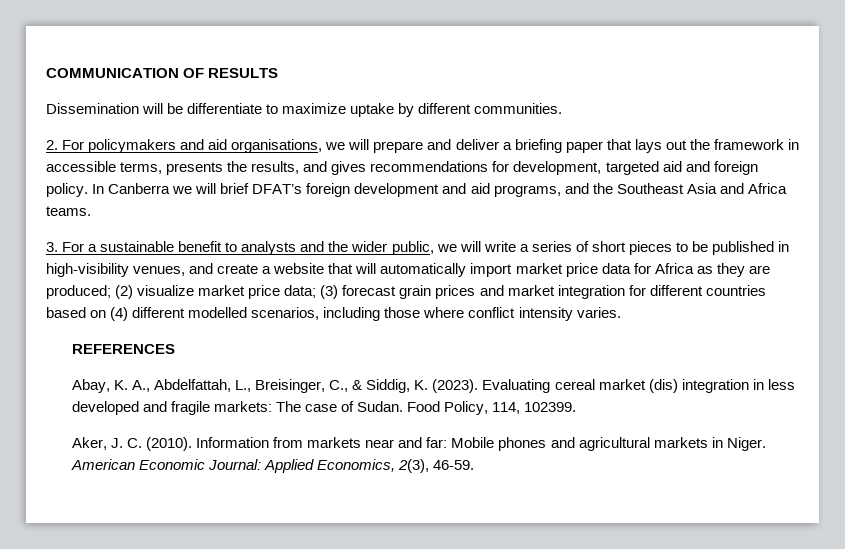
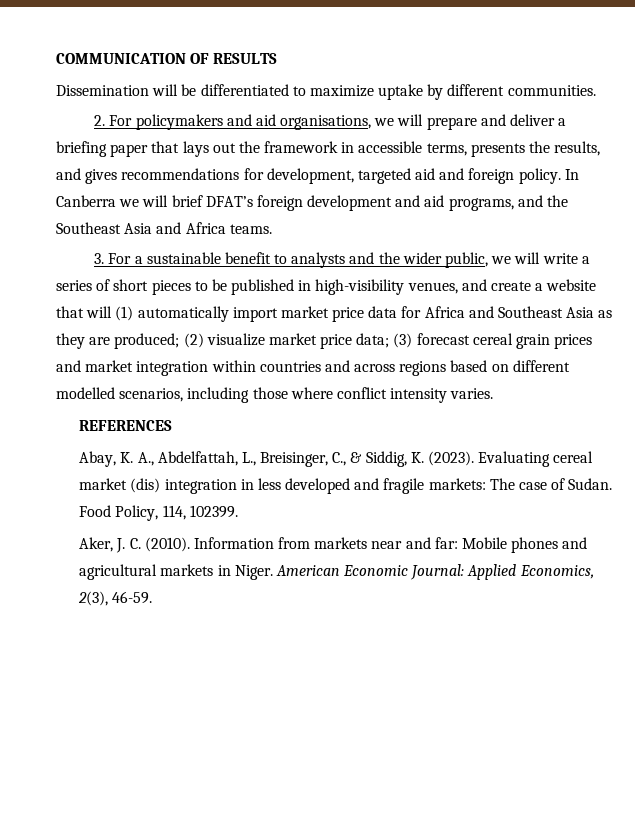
[187,103,263,114] differentiate -> [200,84,289,96] differentiated
(377, 268) none -> [115,306,134,321] (1)
(694, 268) none -> [468,306,595,318] and Southeast Asia
(397, 290) none -> [472,333,513,345] cereal
[628,285,766,296] for different countries -> [211,360,447,376] within countries and across regions
[110,307,129,321] (4) -> (509, 368) none

